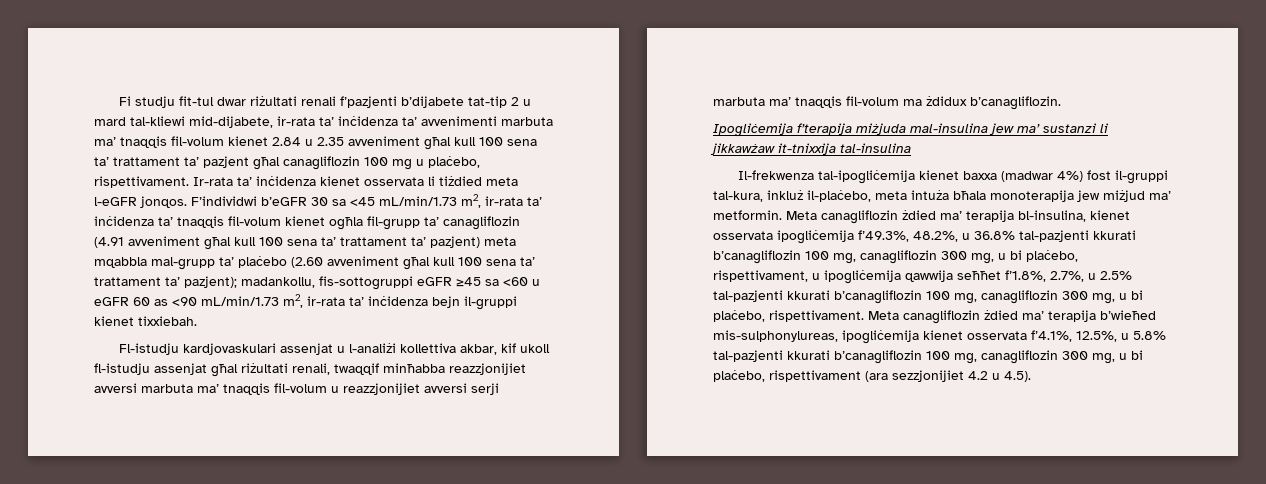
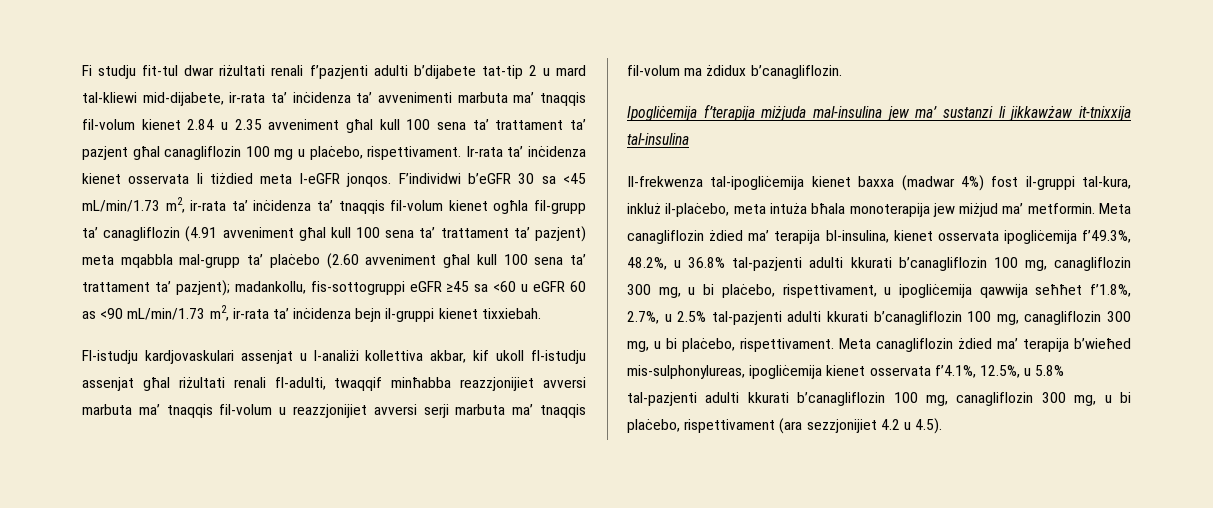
(398, 102) none -> [373,65,408,76] adulti
[292,363,330,375] renali, -> [233,377,326,390] renali fl-adulti,
(1089, 236) none -> [809,257,844,268] adulti
(783, 296) none -> [787,311,822,322] adulti
(783, 356) none -> [705,392,740,403] adulti

